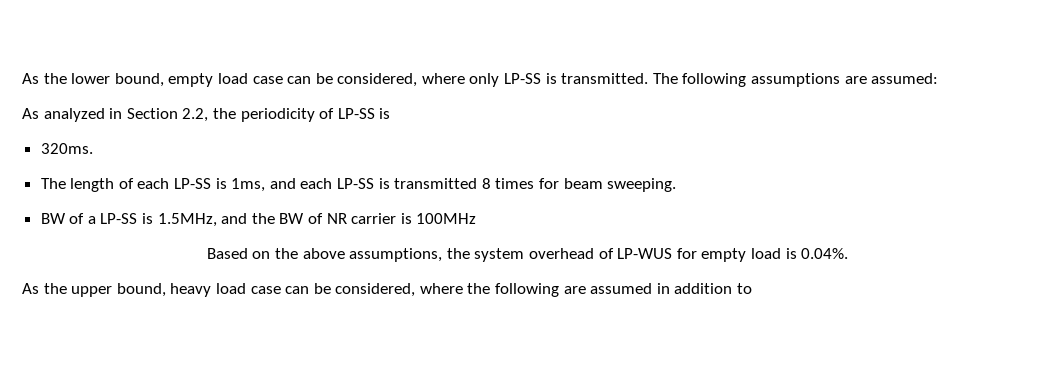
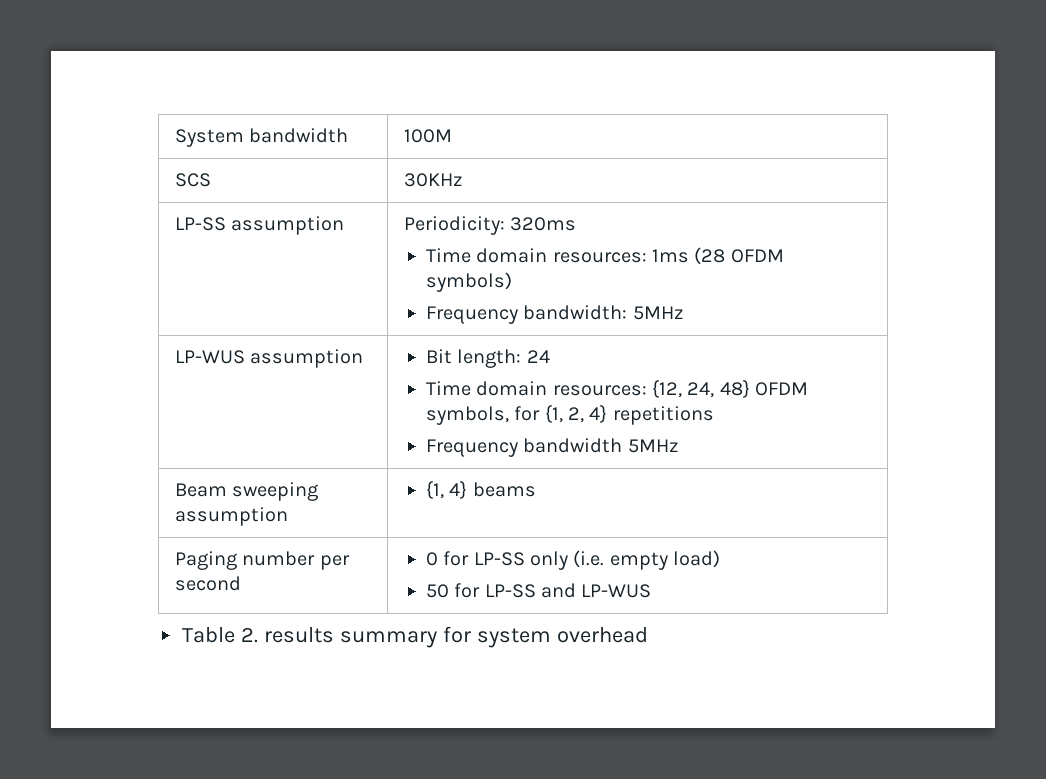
[22,73,939,87] [22,108,391,122] [40,143,93,154] [40,178,677,192] [40,213,477,227] [206,248,849,262] [22,283,753,297] As the lower bound, empty load case can be considered, where only LP-SS is transmitted. The following assumptions are assumed: // As analyzed in Section 2.2, the periodicity of LP-SS is // 320ms. // The length of each LP-SS is 1ms, and each LP-SS is transmitted 8 times for beam sweeping. // BW of a LP-SS is 1.5MHz, and the BW of NR carrier is 100MHz // Based on the above assumptions, the system overhead of LP-WUS for empty load is 0.04%. // As the upper bound, heavy load case can be considered, where the following are assumed in addition to -> [174,128,349,147] [403,129,452,143] [174,173,211,187] [403,173,462,187] [174,216,345,235] [403,216,577,235] [425,247,784,265] [425,272,512,292] [425,305,683,324] [174,349,364,368] [425,349,550,368] [425,380,809,398] [425,405,714,425] [425,438,678,457] [174,482,319,501] [174,507,288,526] [425,481,536,499] [174,551,350,570] [174,576,241,591] [425,550,721,570] [425,583,652,598] [182,626,648,648] System bandwidth | 100M // SCS | 30KHz // LP-SS assumption | Periodicity: 320ms // Time domain resources: 1ms (28 OFDM symbols) // Frequency bandwidth: 5MHz // LP-WUS assumption | Bit length: 24 // Time domain resources: {12, 24, 48} OFDM symbols, for {1, 2, 4} repetitions // Frequency bandwidth 5MHz // Beam sweeping assumption | {1, 4} beams // Paging number per second | 0 for LP-SS only (i.e. empty load) // 50 for LP-SS and LP-WUS // Table 2. results summary for system overhead

